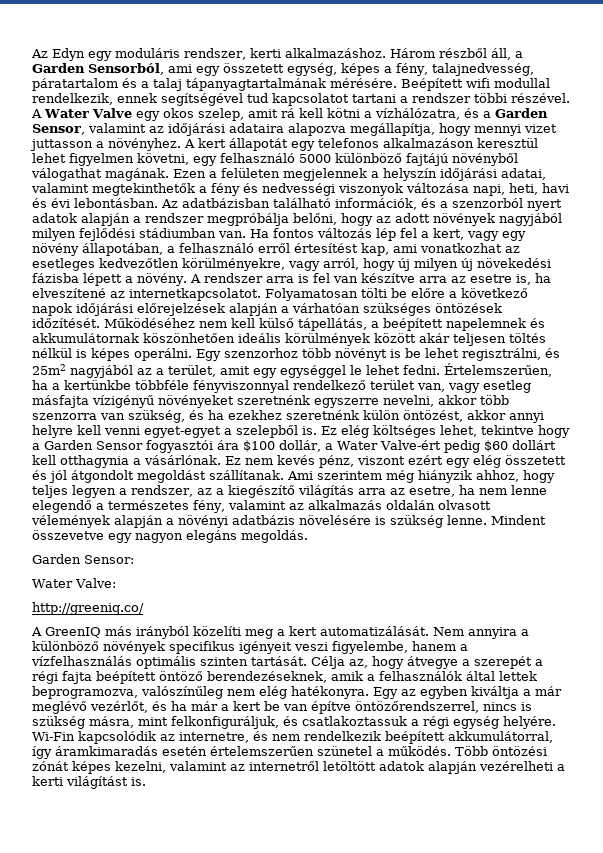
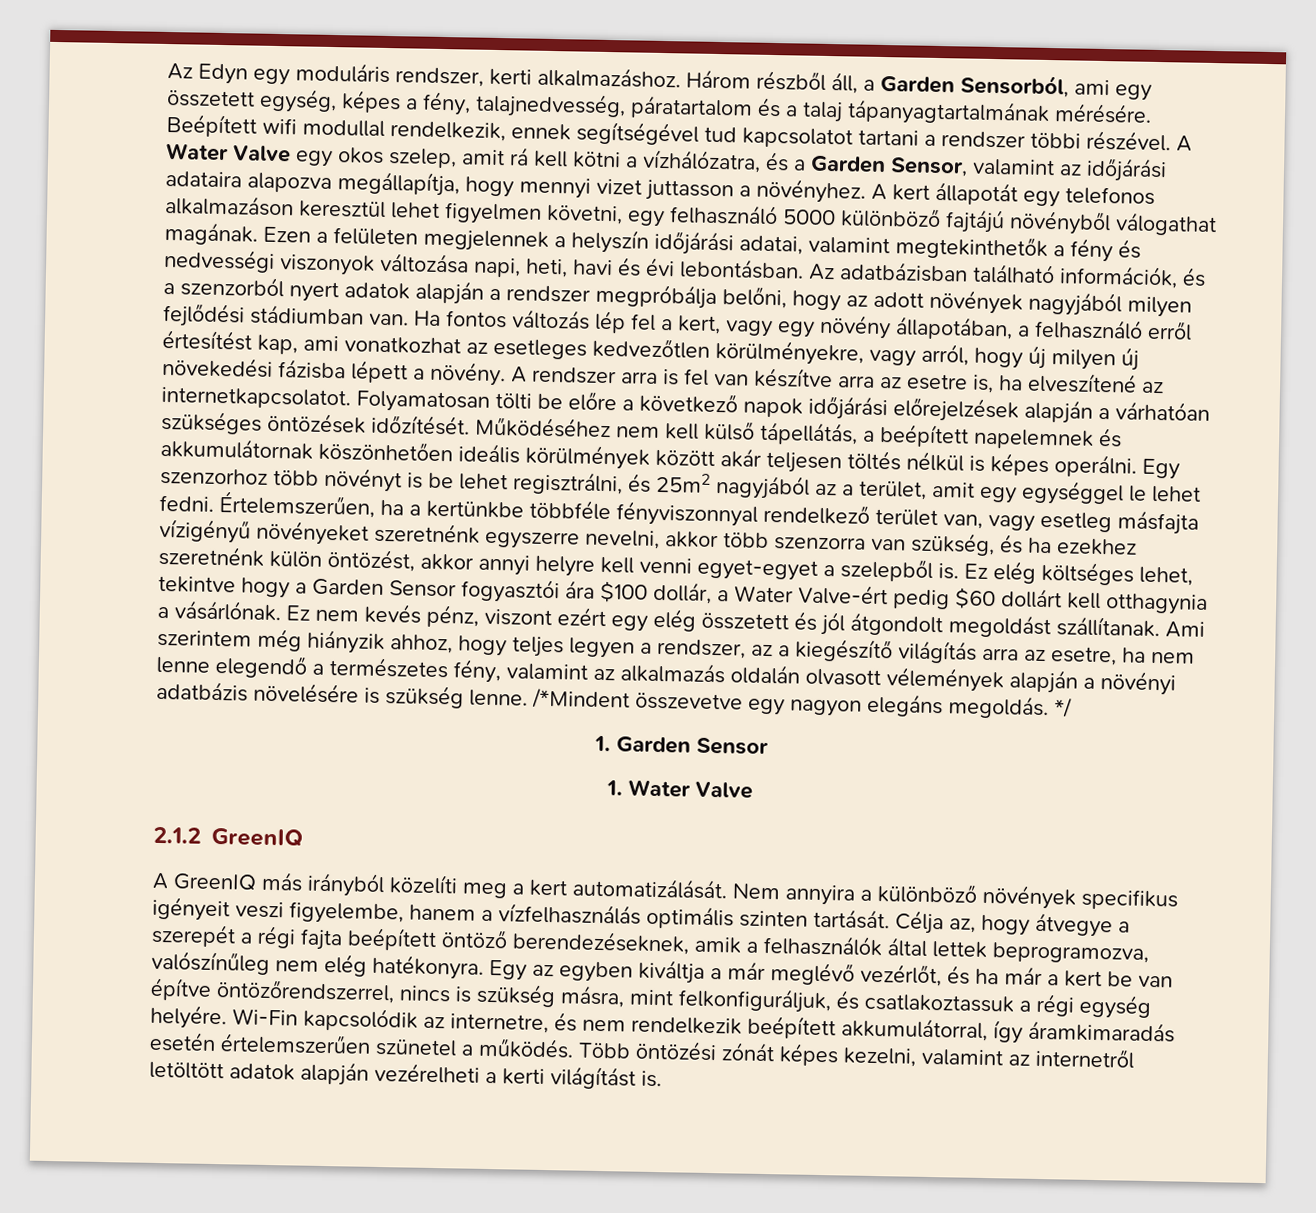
[491,515,546,525] Mindent -> [532,687,630,710] /*Mindent
[32,554,134,564] [32,578,116,588] [32,602,144,615] // Garden Sensor: // Water Valve: // http://greeniq.co/ -> [1054,697,1072,718] [593,735,769,756] [606,779,753,799] [153,826,303,847] */ // 1. Garden Sensor // 1. Water Valve // 2.1.2 GreenIQ

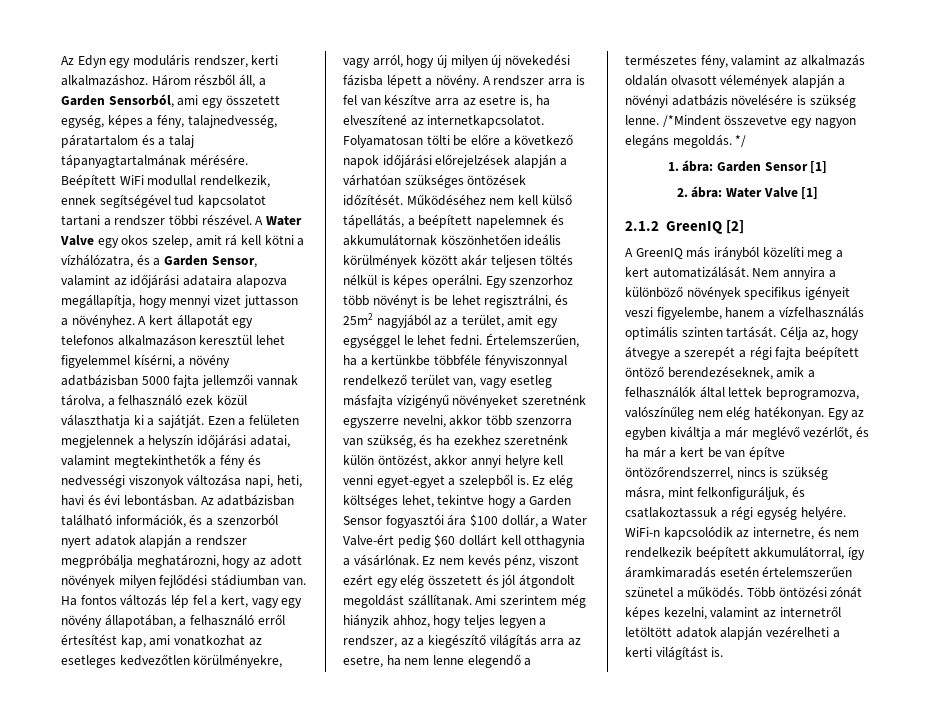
[262,117,297,135] wifi -> [119,175,144,185] WiFi
[444,202,1217,237] [164,221,258,246] figyelmen követni, egy felhasználó 5000 különböző fajtájú növényből válogathat magának. -> [61,354,230,368] [61,374,298,388] [61,394,247,408] [61,414,204,428] figyelemmel kísérni, a növény adatbázisban 5000 fajta jellemzői vannak tárolva, a felhasználó ezek közül választhatja ki a sajátját.
[722,286,787,309] belőni, -> [136,554,219,568] meghatározni,
[1028,291,1122,317] nagyjából -> (115, 581) none
[615,736,769,756] [606,779,753,799] Garden Sensor // 1. Water Valve -> [682,160,828,174] [676,186,819,200] ábra: Garden Sensor [1] // 2. ábra: Water Valve [1]
(303, 837) none -> [725,220,744,234] [2]
[372,954,484,980] hatékonyra. -> [753,406,824,420] hatékonyan.
[232,1008,298,1026] Wi-Fin -> [625,527,660,537] WiFi-n

